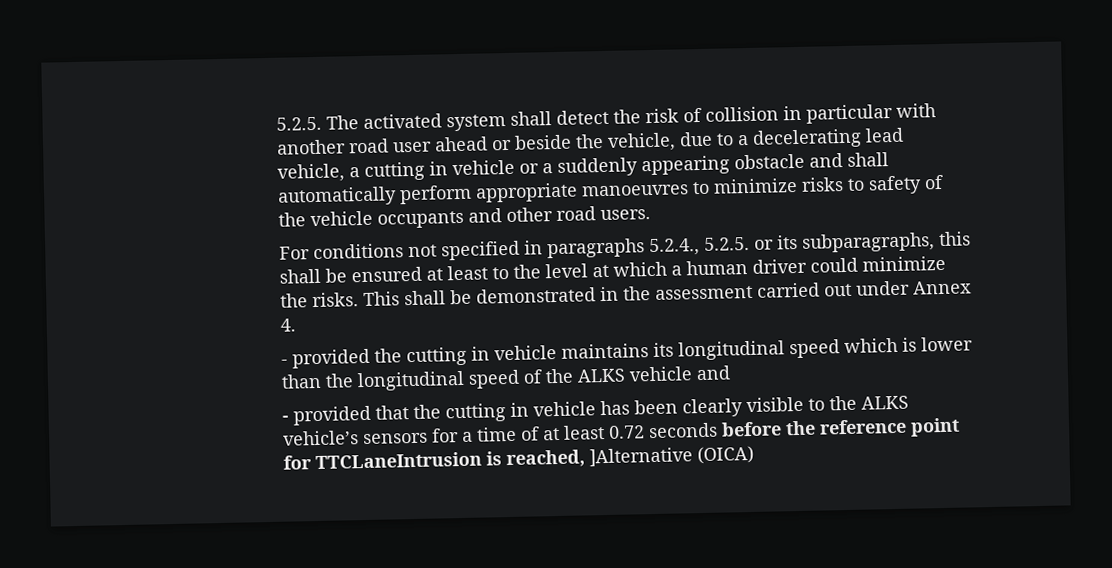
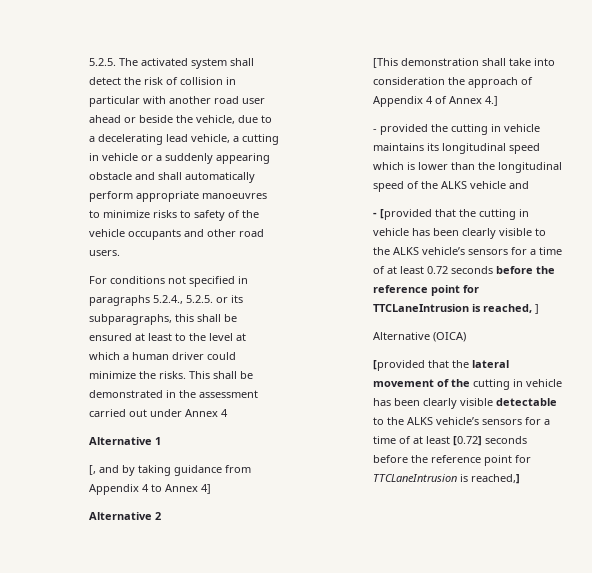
[279,318,296,332] 4. -> [221,409,229,417] [89,437,162,445] [89,465,252,476] [89,484,212,495] [89,512,162,520] [373,58,556,68] [373,77,534,88] [373,96,499,107] 4 // Alternative 1 // [, and by taking guidance from Appendix 4 to Annex 4] // Alternative 2 // [This demonstration shall take into consideration the approach of Appendix 4 of Annex 4.]
[292,405,371,426] provided -> [380,209,433,220] [provided
[588,447,693,467] ]Alternative -> [535,304,540,314] [373,332,431,340] ] // Alternative
(754, 455) none -> [373,360,510,371] [373,379,563,390] [373,398,558,409] [373,417,551,425] [373,436,528,446] [373,455,532,466] [373,474,521,484] // [provided that the lateral movement of the cutting in vehicle has been clearly visible detectable to the ALKS vehicle’s sensors for a time of at least [0.72] seconds before the reference point for TTCLaneIntrusion is reached,]

